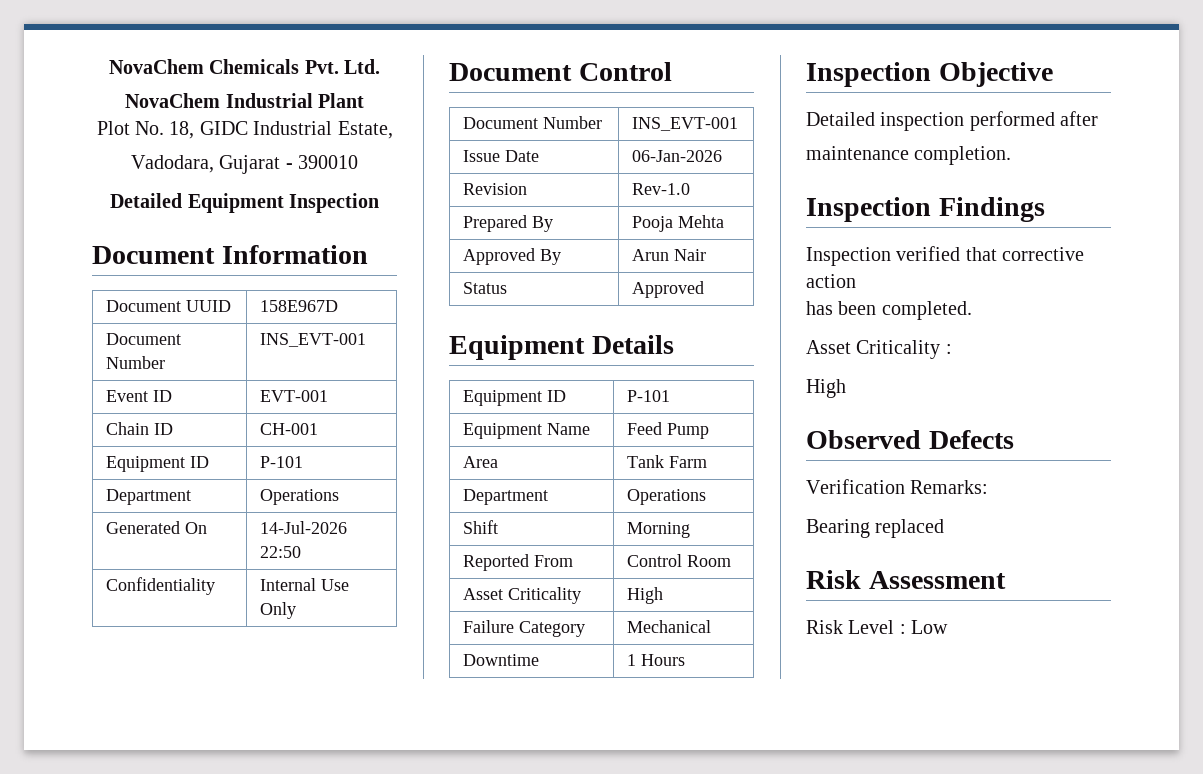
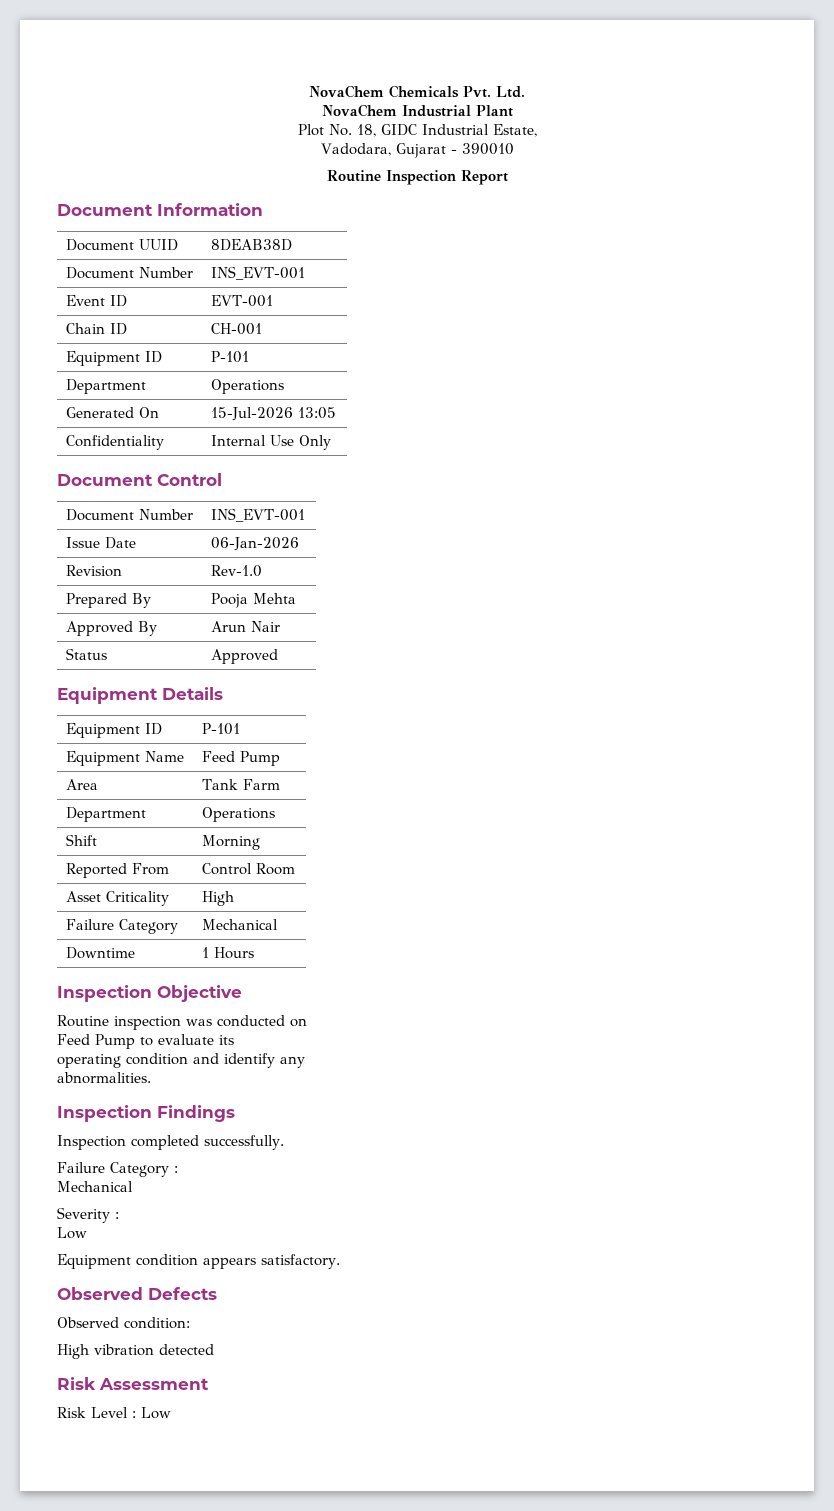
[110,193,379,213] Detailed Equipment Inspection -> [326,170,508,185] Routine Inspection Report
[259,300,338,312] 158E967D -> [210,239,292,251] 8DEAB38D
[259,521,347,534] [259,546,301,558] 14-Jul-2026 22:50 -> [210,407,336,421] 15-Jul-2026 13:05
[806,111,1099,131] [806,146,1012,165] [806,197,1045,222] [806,246,1085,266] [806,274,856,288] [806,301,972,320] [806,340,952,359] [806,379,846,398] [806,430,1014,449] [806,479,989,494] [806,519,945,538] Detailed inspection performed after // maintenance completion. // Inspection Findings // Inspection verified that corrective action // has been completed. // Asset Criticality : // High // Observed Defects // Verification Remarks: // Bearing replaced -> [57,1015,307,1030] [57,1034,234,1049] [57,1053,305,1068] [57,1072,151,1084] [57,1105,235,1122] [57,1135,284,1150] [57,1162,178,1177] [57,1181,133,1192] [57,1207,119,1223] [57,1227,87,1239] [57,1254,340,1269] [57,1287,217,1300] [57,1317,190,1329] [57,1344,214,1359] Routine inspection was conducted on // Feed Pump to evaluate its // operating condition and identify any // abnormalities. // Inspection Findings // Inspection completed successfully. // Failure Category : // Mechanical // Severity : // Low // Equipment condition appears satisfactory. // Observed Defects // Observed condition: // High vibration detected

